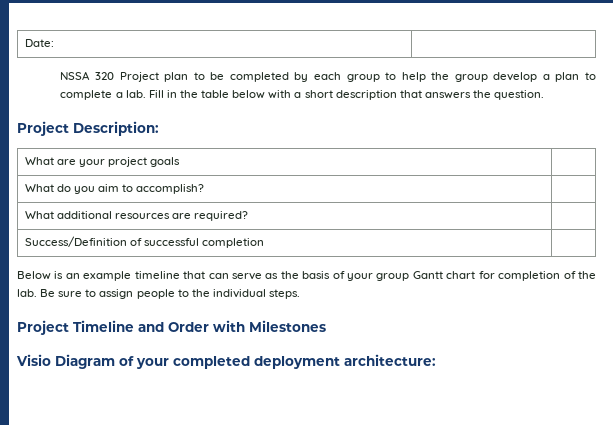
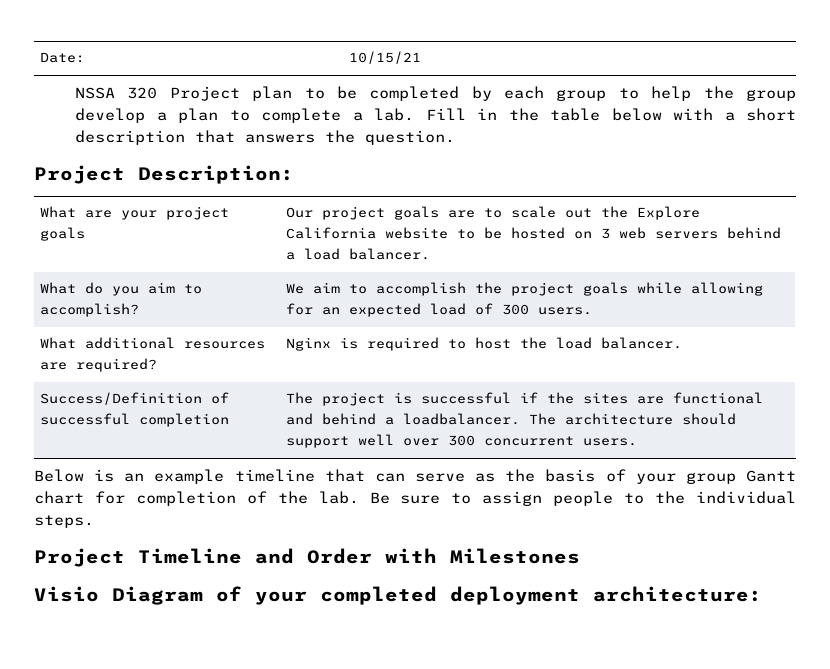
(54, 43) none -> [349,51,422,64] 10/15/21
(181, 162) none -> [286,206,701,220] [286,227,782,239] [286,248,431,260] Our project goals are to scale out the Explore California website to be hosted on 3 web servers behind a load balancer.
(205, 189) none -> [286,282,764,296] [286,303,593,317] We aim to accomplish the project goals while allowing for an expected load of 300 users.
[24,236,264,248] // Success/Definition of successful completion | -> [286,337,683,351] [40,392,230,405] [40,413,230,427] [286,392,764,406] [286,413,737,425] [286,434,638,448] Nginx is required to host the load balancer. // Success/Definition of successful completion | The project is successful if the sites are functional and behind a loadbalancer. The architecture should support well over 300 concurrent users.

